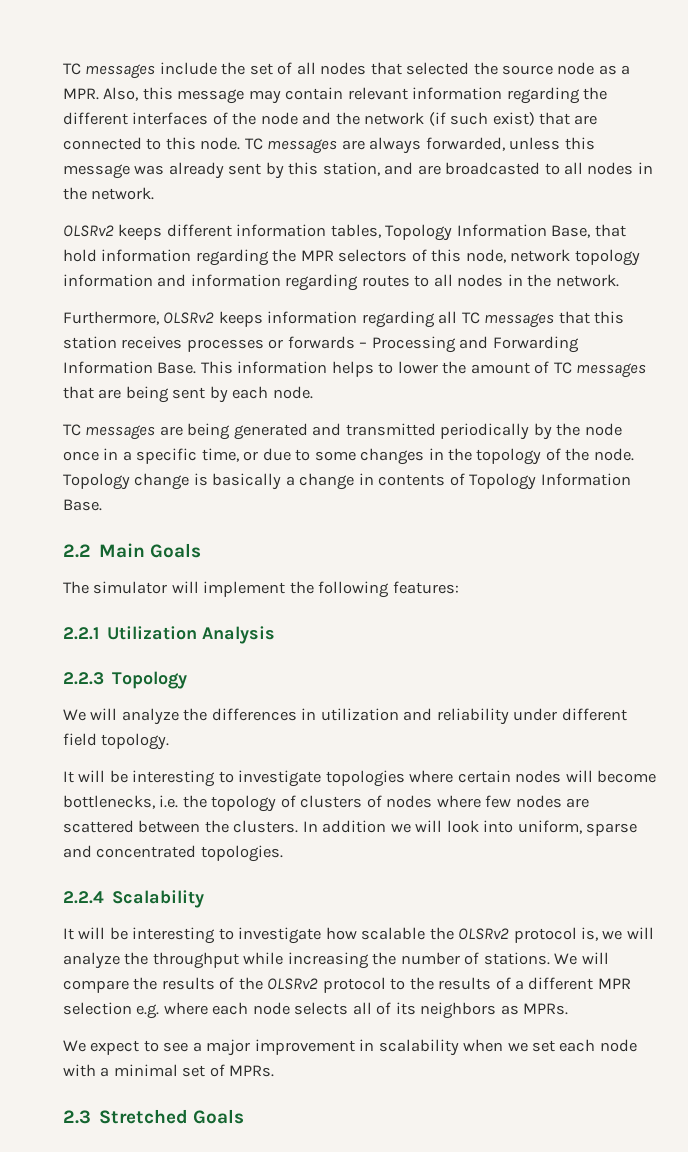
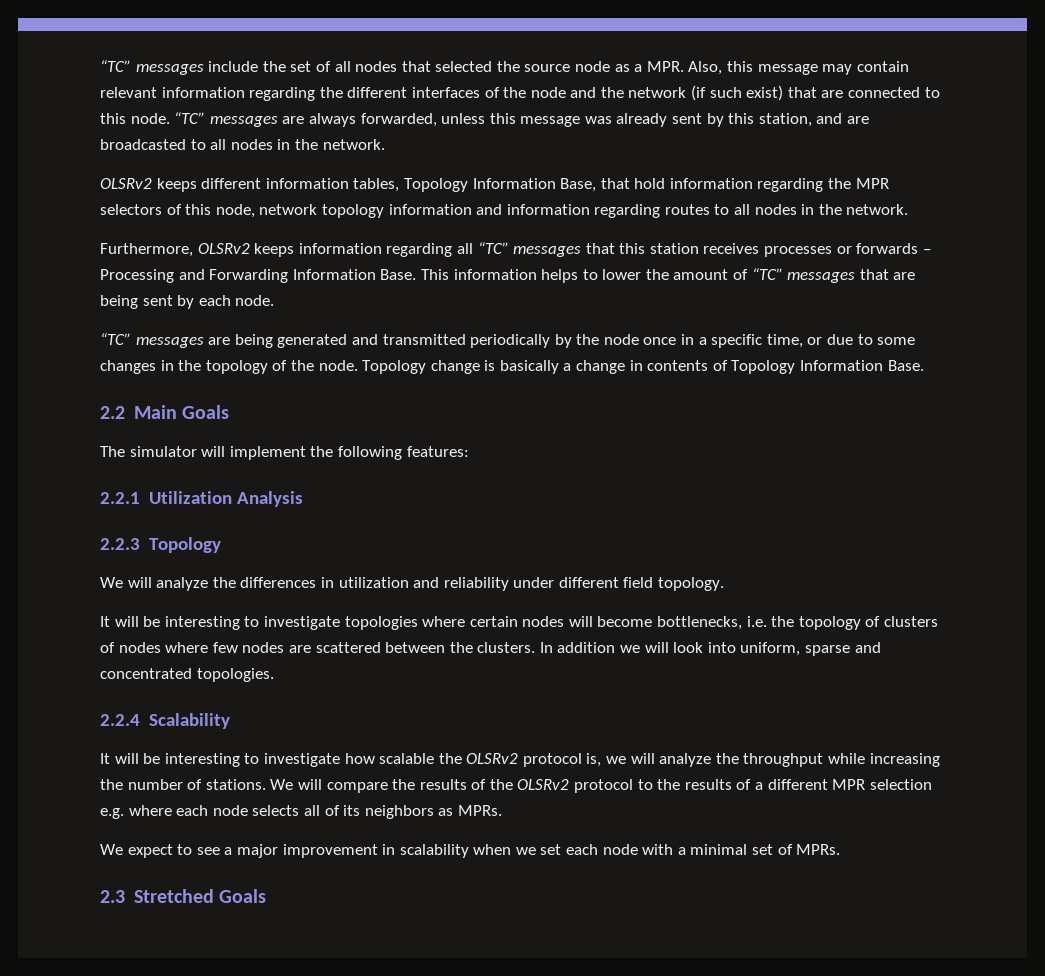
[63,63,81,75] TC -> [100,60,131,72] “TC”
[244,138,263,150] TC -> [174,112,206,124] “TC”
[461,312,480,324] TC -> [477,242,509,254] “TC”
[553,362,572,374] TC -> [751,268,783,280] “TC”
[63,424,81,436] TC -> [100,333,131,345] “TC”

